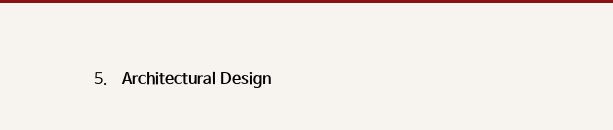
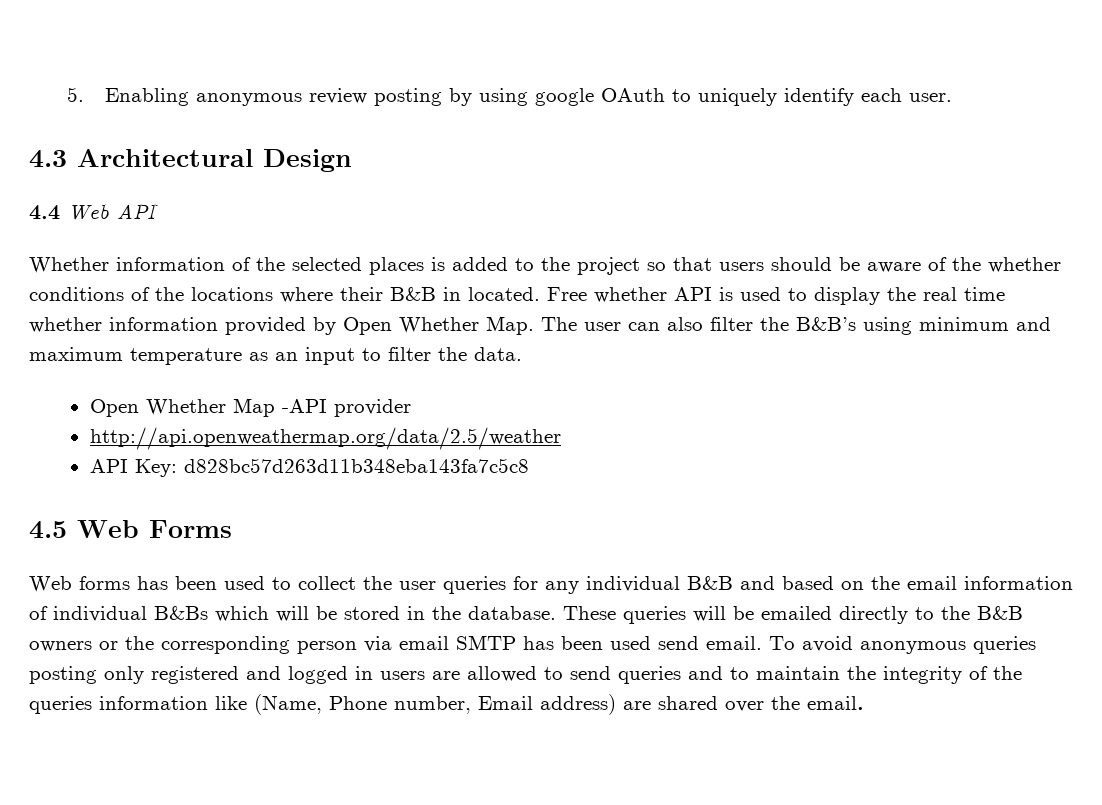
[121,71,272,88] Architectural Design -> [104,88,952,106] [29,149,352,172] [29,203,158,220] [29,257,1061,275] [29,287,1005,305] [29,316,1051,335] [29,347,522,365] [89,398,411,417] [89,427,561,450] [89,458,529,477] [29,520,232,539] [29,576,1073,594] [29,606,1023,624] [29,635,1036,654] [29,666,1022,684] [29,694,864,715] Enabling anonymous review posting by using google OAuth to uniquely identify each user. // 4.3 Architectural Design // 4.4 Web API // Whether information of the selected places is added to the project so that users should be aware of the whether conditions of the locations where their B&B in located. Free whether API is used to display the real time whether information provided by Open Whether Map. The user can also filter the B&B’s using minimum and maximum temperature as an input to filter the data. // Open Whether Map -API provider // http://api.openweathermap.org/data/2.5/weather // API Key: d828bc57d263d11b348eba143fa7c5c8 // 4.5 Web Forms // Web forms has been used to collect the user queries for any individual B&B and based on the email information of individual B&Bs which will be stored in the database. These queries will be emailed directly to the B&B owners or the corresponding person via email SMTP has been used send email. To avoid anonymous queries posting only registered and logged in users are allowed to send queries and to maintain the integrity of the queries information like (Name, Phone number, Email address) are shared over the email.

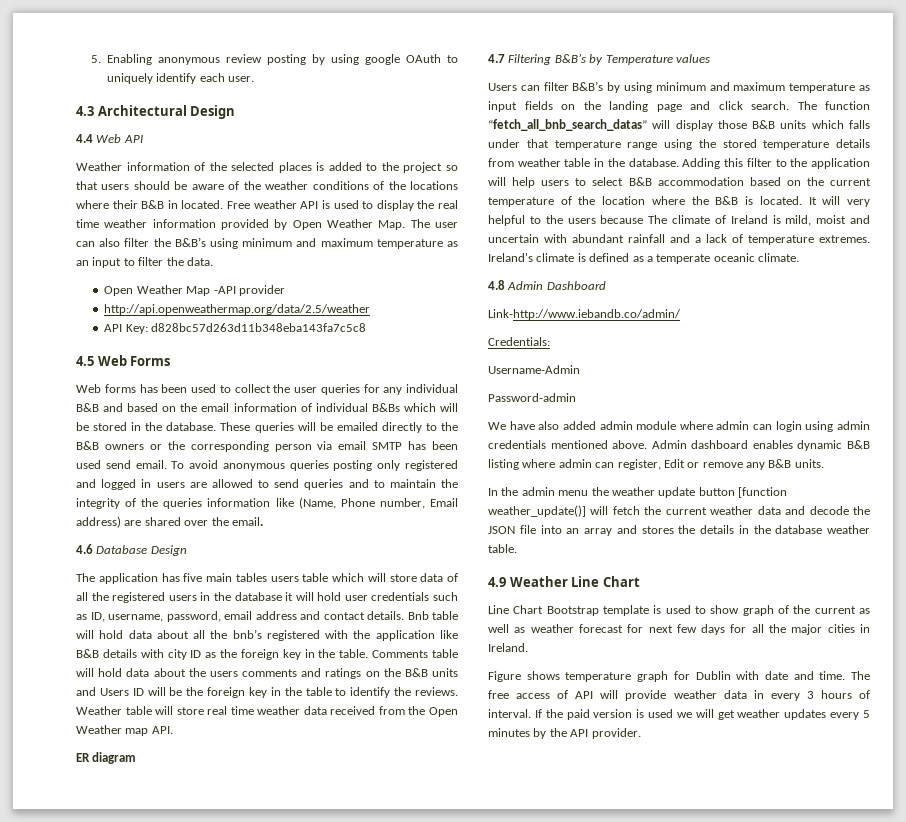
[29,257,109,273] Whether -> [76,162,122,171] Weather
[988,257,1061,273] whether -> [265,181,309,190] weather
[594,287,667,303] whether -> [253,200,297,209] weather
[29,317,102,333] whether -> [104,219,148,228] weather
[399,317,479,333] Whether -> [327,219,373,228] Weather
[145,399,226,415] Whether -> [136,285,183,294] Weather
(864, 703) none -> [76,544,187,556] [76,573,458,584] [76,592,458,603] [76,611,458,622] [76,629,458,641] [76,649,459,660] [76,668,459,679] [76,687,458,698] [76,706,458,717] [76,725,173,736] [76,752,137,764] [488,53,710,65] [488,81,870,93] [488,101,870,112] [488,119,870,131] [488,139,870,150] [488,158,870,169] [488,177,871,188] [488,196,870,207] [488,215,870,226] [488,234,870,245] [488,253,799,264] [488,280,606,290] [488,309,681,320] [488,337,550,346] [488,365,580,374] [488,393,576,402] [488,421,870,432] [488,440,870,451] [488,459,824,470] [488,487,787,498] [488,505,871,517] [488,525,870,536] [488,544,517,553] [488,576,640,587] [488,605,870,616] [488,624,871,635] [488,643,528,652] [488,671,870,682] [488,690,870,701] [488,709,870,720] [488,728,641,739] // 4.6 Database Design // The application has five main tables users table which will store data of all the registered users in the database it will hold user credentials such as ID, username, password, email address and contact details. Bnb table will hold data about all the bnb’s registered with the application like B&B details with city ID as the foreign key in the table. Comments table will hold data about the users comments and ratings on the B&B units and Users ID will be the foreign key in the table to identify the reviews. Weather table will store real time weather data received from the Open Weather map API. // ER diagram // 4.7 Filtering B&B’s by Temperature values // Users can filter B&B’s by using minimum and maximum temperature as input fields on the landing page and click search. The function “fetch_all_bnb_search_datas” will display those B&B units which falls under that temperature range using the stored temperature details from weather table in the database. Adding this filter to the application will help users to select B&B accommodation based on the current temperature of the location where the B&B is located. It will very helpful to the users because The climate of Ireland is mild, moist and uncertain with abundant rainfall and a lack of temperature extremes. Ireland's climate is defined as a temperate oceanic climate. // 4.8 Admin Dashboard // Link-http://www.iebandb.co/admin/ // Credentials: // Username-Admin // Password-admin // We have also added admin module where admin can login using admin credentials mentioned above. Admin dashboard enables dynamic B&B listing where admin can register, Edit or remove any B&B units. // In the admin menu the weather update button [function weather_update()] will fetch the current weather data and decode the JSON file into an array and stores the details in the database weather table. // 4.9 Weather Line Chart // Line Chart Bootstrap template is used to show graph of the current as well as weather forecast for next few days for all the major cities in Ireland. // Figure shows temperature graph for Dublin with date and time. The free access of API will provide weather data in every 3 hours of interval. If the paid version is used we will get weather updates every 5 minutes by the API provider.

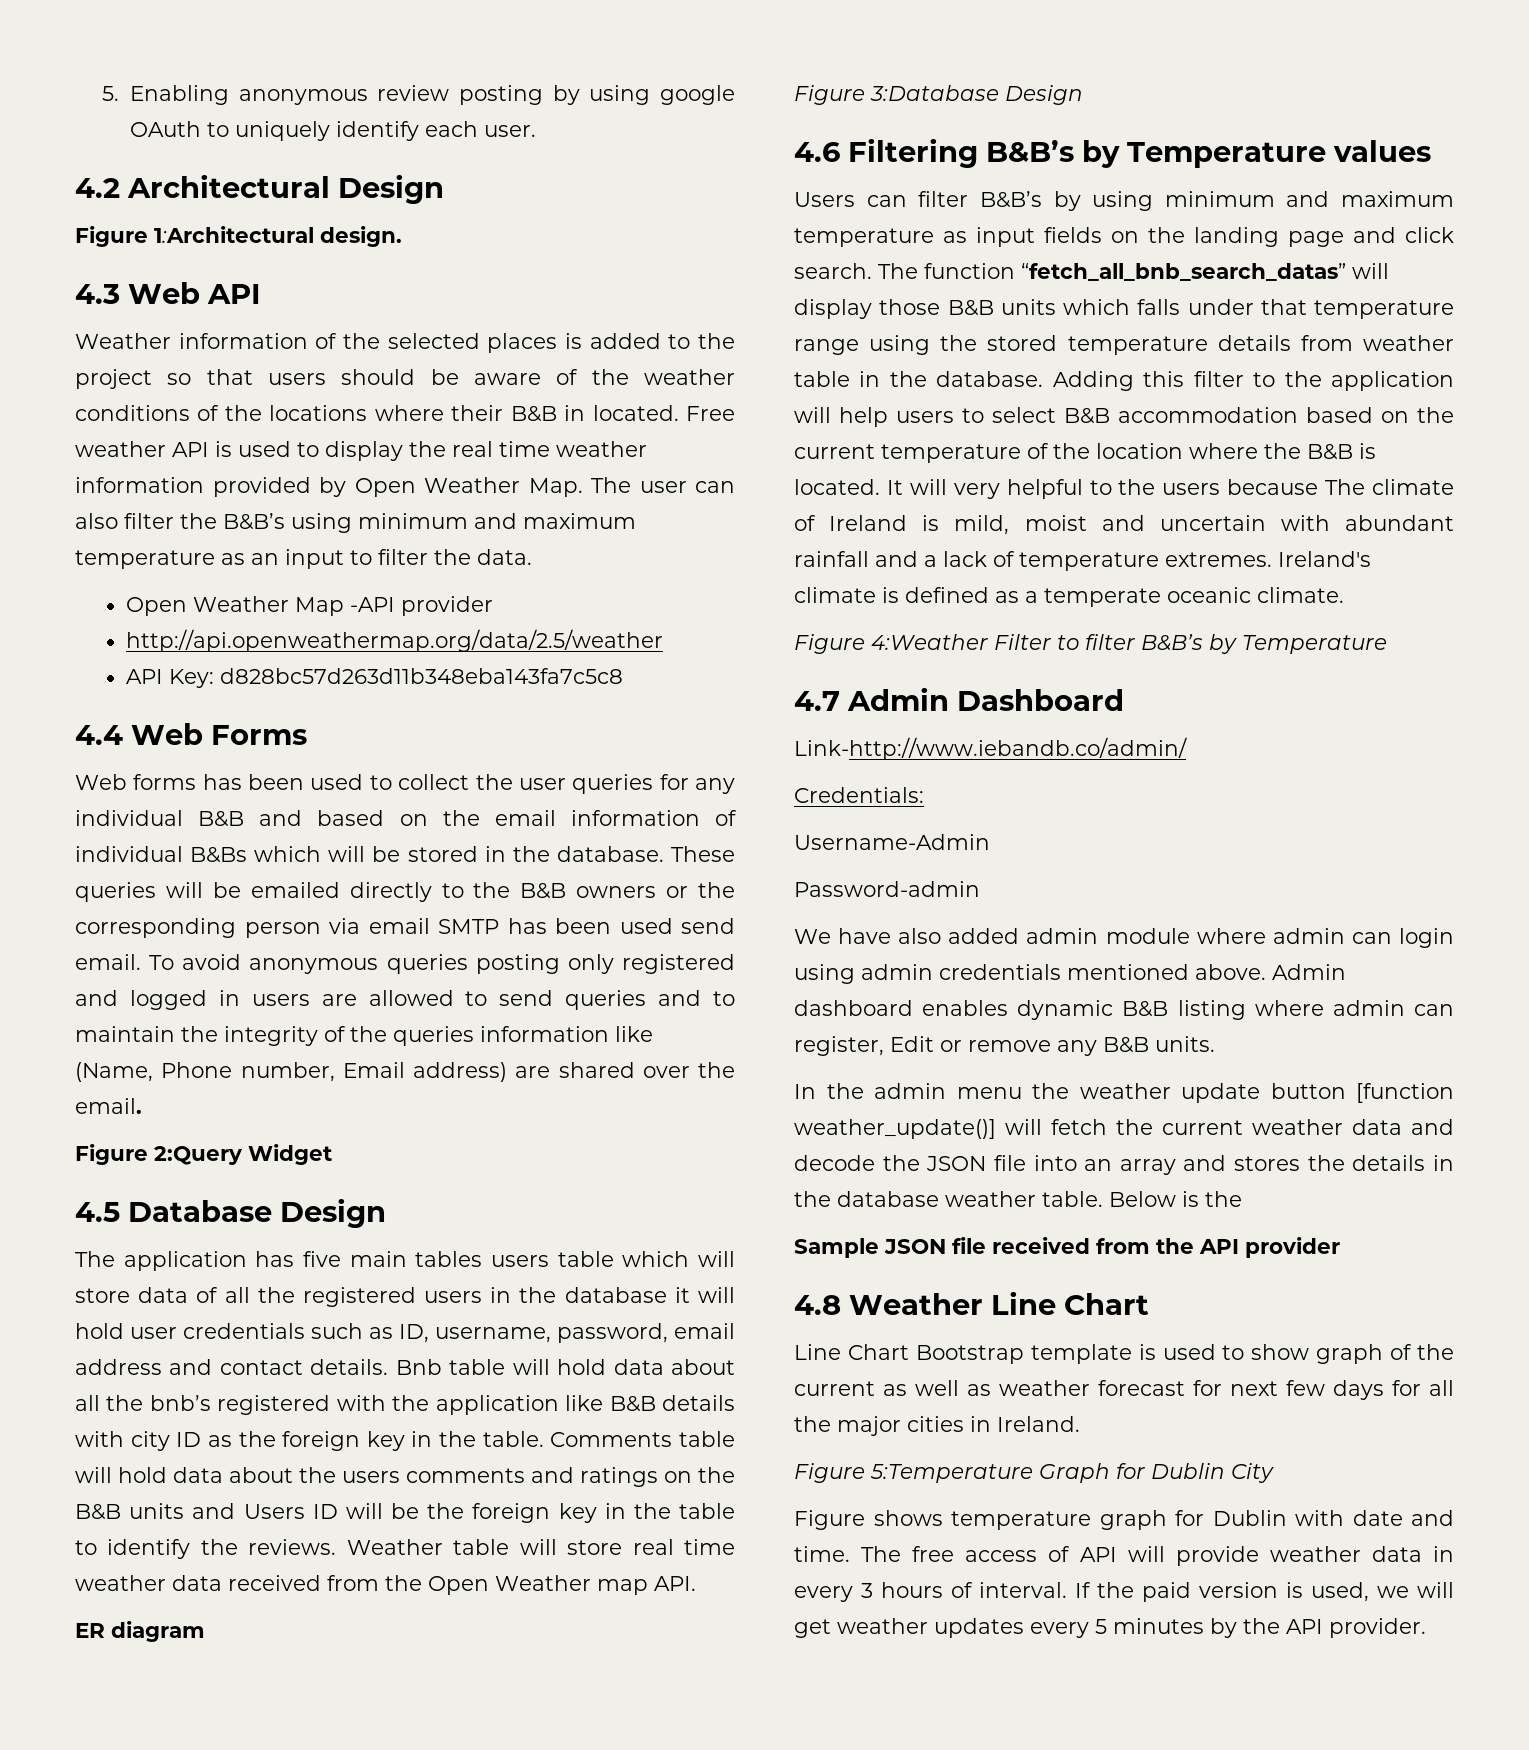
[76,106,94,116] 4.3 -> [75,178,120,198] 4.2
[76,134,93,143] 4.4 -> [75,226,402,247] [75,284,120,304] Figure 1:Architectural design. // 4.3
[76,356,94,366] 4.5 -> [75,725,123,745] 4.4
[76,544,93,554] 4.6 -> [75,1144,332,1165] [75,1202,120,1222] Figure 2:Query Widget // 4.5
[488,54,505,63] 4.7 -> [794,85,1083,105] [794,142,840,162] Figure 3:Database Design // 4.6
[488,280,505,290] 4.8 -> [794,634,1387,654] [794,691,840,711] Figure 4:Weather Filter to filter B&B’s by Temperature // 4.7
[488,577,506,587] // 4.9 -> [1109,1191,1242,1207] [794,1237,1340,1258] [794,1295,841,1315] Below is the // Sample JSON file received from the API provider // 4.8
(528, 647) none -> [794,1463,1274,1483] // Figure 5:Temperature Graph for Dublin City
[648,709,674,718] used -> [1311,1582,1369,1602] used,

